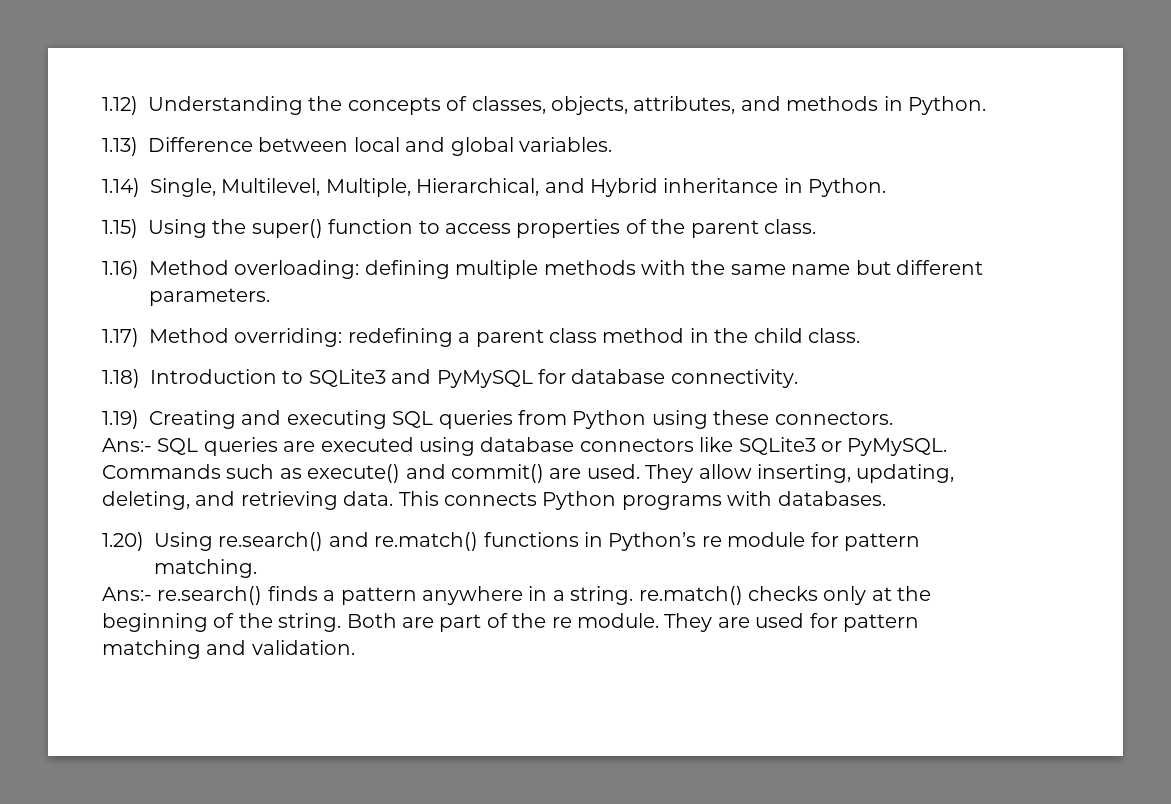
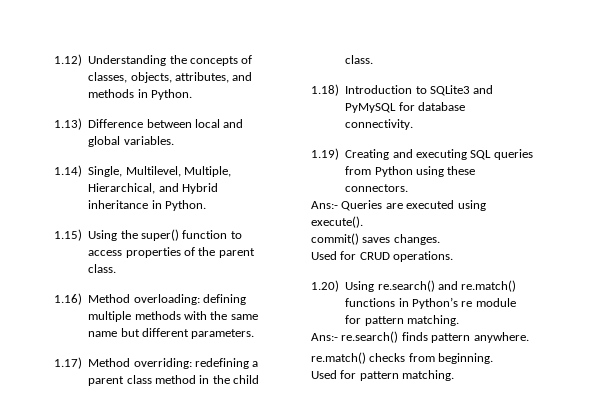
[157,437,278,456] SQL queries -> [341,200,383,211] Queries
[480,437,948,456] [102,464,955,483] [102,491,886,510] database connectors like SQLite3 or PyMySQL. Commands such as execute() and commit() are used. They allow inserting, updating, deleting, and retrieving data. This connects Python programs with databases. -> [311,216,363,228] [311,233,440,245] [311,251,454,262] execute(). // commit() saves changes. // Used for CRUD operations.
[323,586,932,605] [102,613,919,632] [102,640,355,659] a pattern anywhere in a string. re.match() checks only at the beginning of the string. Both are part of the re module. They are used for pattern matching and validation. -> [431,332,529,343] [311,352,494,364] [311,370,455,381] pattern anywhere. // re.match() checks from beginning. // Used for pattern matching.

